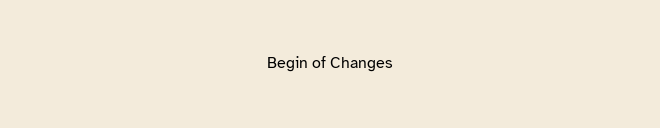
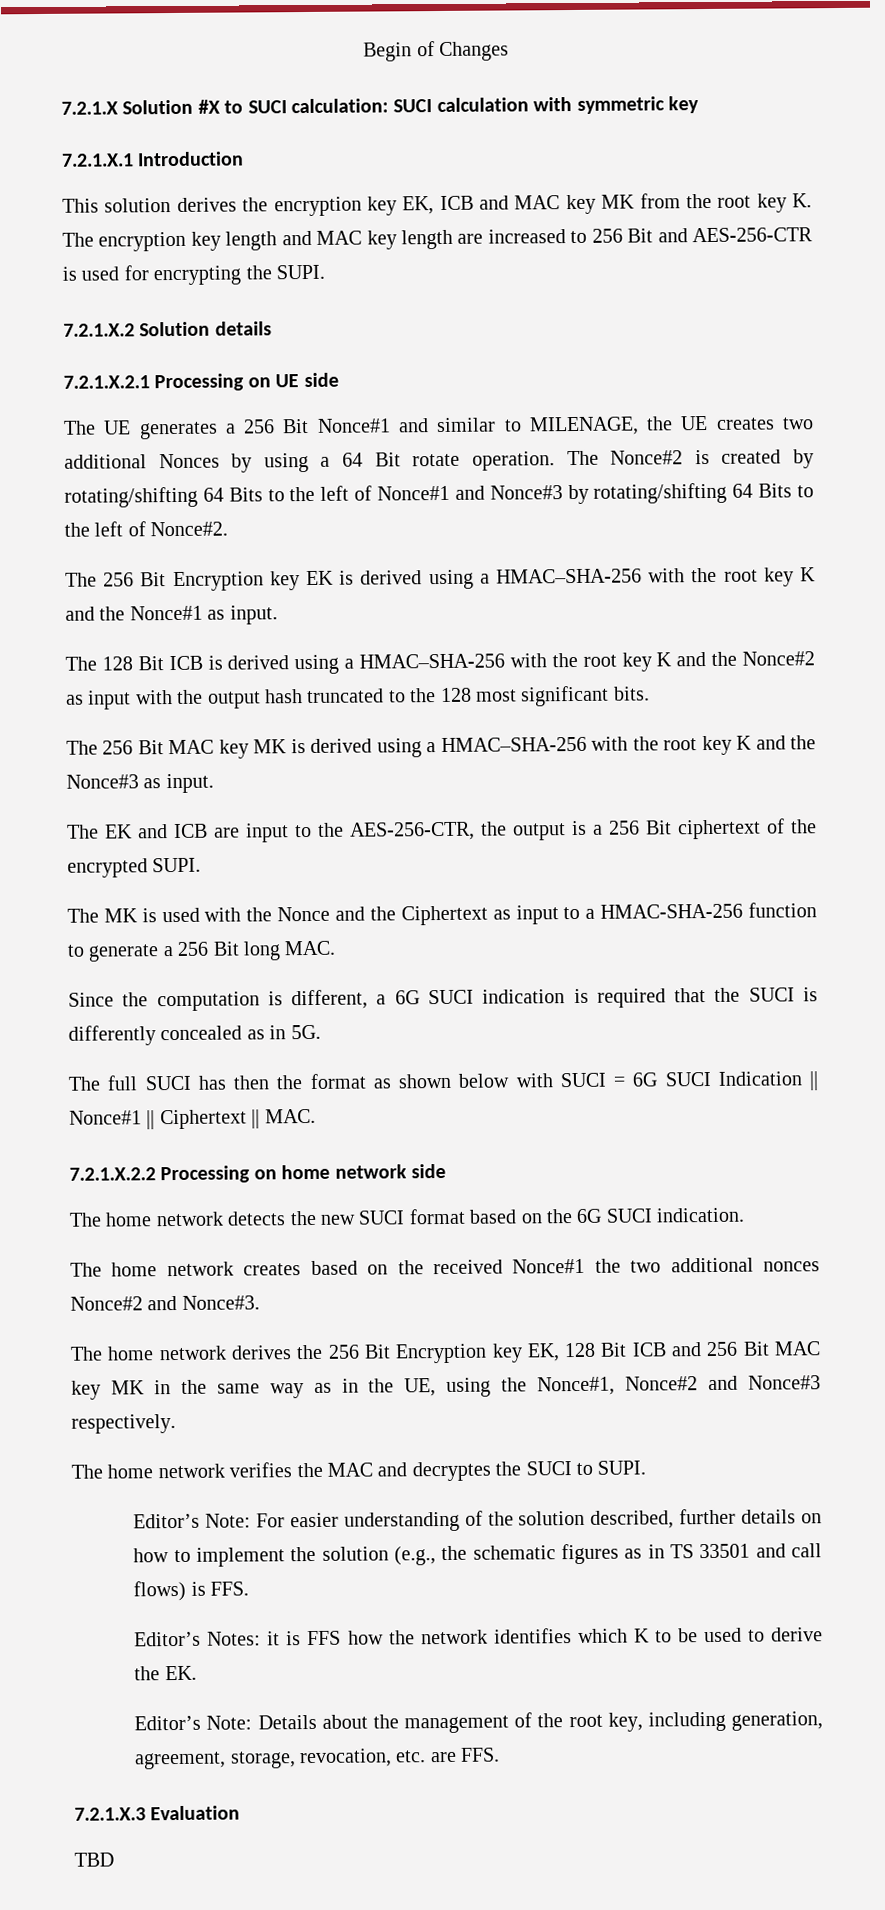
(394, 64) none -> [61,96,699,115] [61,151,245,167] [62,193,812,217] [62,227,814,252] [62,264,325,286] [63,321,272,337] [63,372,339,392] [63,415,815,440] [64,449,815,473] [64,482,814,508] [64,521,229,537] [65,567,817,592] [65,605,278,625] [65,651,815,675] [66,685,650,710] [66,735,817,759] [66,773,214,794] [67,818,817,843] [67,857,202,878] [67,902,818,926] [67,940,336,962] [68,987,819,1012] [68,1024,321,1046] [68,1071,819,1091] [69,1108,316,1130] [69,1163,446,1184] [69,1207,746,1227] [70,1257,820,1277] [70,1295,260,1311] [70,1341,821,1364] [71,1375,821,1400] [71,1414,176,1434] [71,1460,647,1482] [133,1508,822,1532] [133,1543,822,1567] [133,1580,250,1602] [134,1627,823,1647] [134,1665,197,1681] [134,1711,823,1734] [134,1747,501,1770] [74,1805,241,1821] [74,1852,114,1867] // 7.2.1.X Solution #X to SUCI calculation: SUCI calculation with symmetric key // 7.2.1.X.1 Introduction // This solution derives the encryption key EK, ICB and MAC key MK from the root key K. The encryption key length and MAC key length are increased to 256 Bit and AES-256-CTR is used for encrypting the SUPI. // 7.2.1.X.2 Solution details // 7.2.1.X.2.1 Processing on UE side // The UE generates a 256 Bit Nonce#1 and similar to MILENAGE, the UE creates two additional Nonces by using a 64 Bit rotate operation. The Nonce#2 is created by rotating/shifting 64 Bits to the left of Nonce#1 and Nonce#3 by rotating/shifting 64 Bits to the left of Nonce#2. // The 256 Bit Encryption key EK is derived using a HMAC–SHA-256 with the root key K and the Nonce#1 as input. // The 128 Bit ICB is derived using a HMAC–SHA-256 with the root key K and the Nonce#2 as input with the output hash truncated to the 128 most significant bits. // The 256 Bit MAC key MK is derived using a HMAC–SHA-256 with the root key K and the Nonce#3 as input. // The EK and ICB are input to the AES-256-CTR, the output is a 256 Bit ciphertext of the encrypted SUPI. // The MK is used with the Nonce and the Ciphertext as input to a HMAC-SHA-256 function to generate a 256 Bit long MAC. // Since the computation is different, a 6G SUCI indication is required that the SUCI is differently concealed as in 5G. // The full SUCI has then the format as shown below with SUCI = 6G SUCI Indication || Nonce#1 || Ciphertext || MAC. // 7.2.1.X.2.2 Processing on home network side // The home network detects the new SUCI format based on the 6G SUCI indication. // The home network creates based on the received Nonce#1 the two additional nonces Nonce#2 and Nonce#3. // The home network derives the 256 Bit Encryption key EK, 128 Bit ICB and 256 Bit MAC key MK in the same way as in the UE, using the Nonce#1, Nonce#2 and Nonce#3 respectively. // The home network verifies the MAC and decryptes the SUCI to SUPI. // Editor’s Note: For easier understanding of the solution described, further details on how to implement the solution (e.g., the schematic figures as in TS 33501 and call flows) is FFS. // Editor’s Notes: it is FFS how the network identifies which K to be used to derive the EK. // Editor’s Note: Details about the management of the root key, including generation, agreement, storage, revocation, etc. are FFS. // 7.2.1.X.3 Evaluation // TBD

